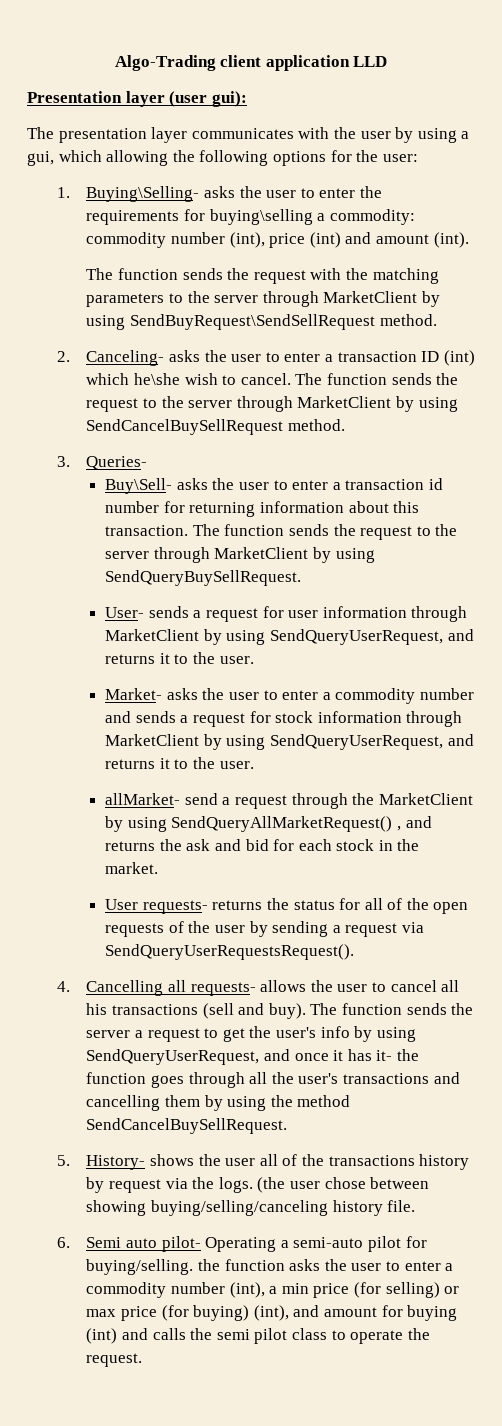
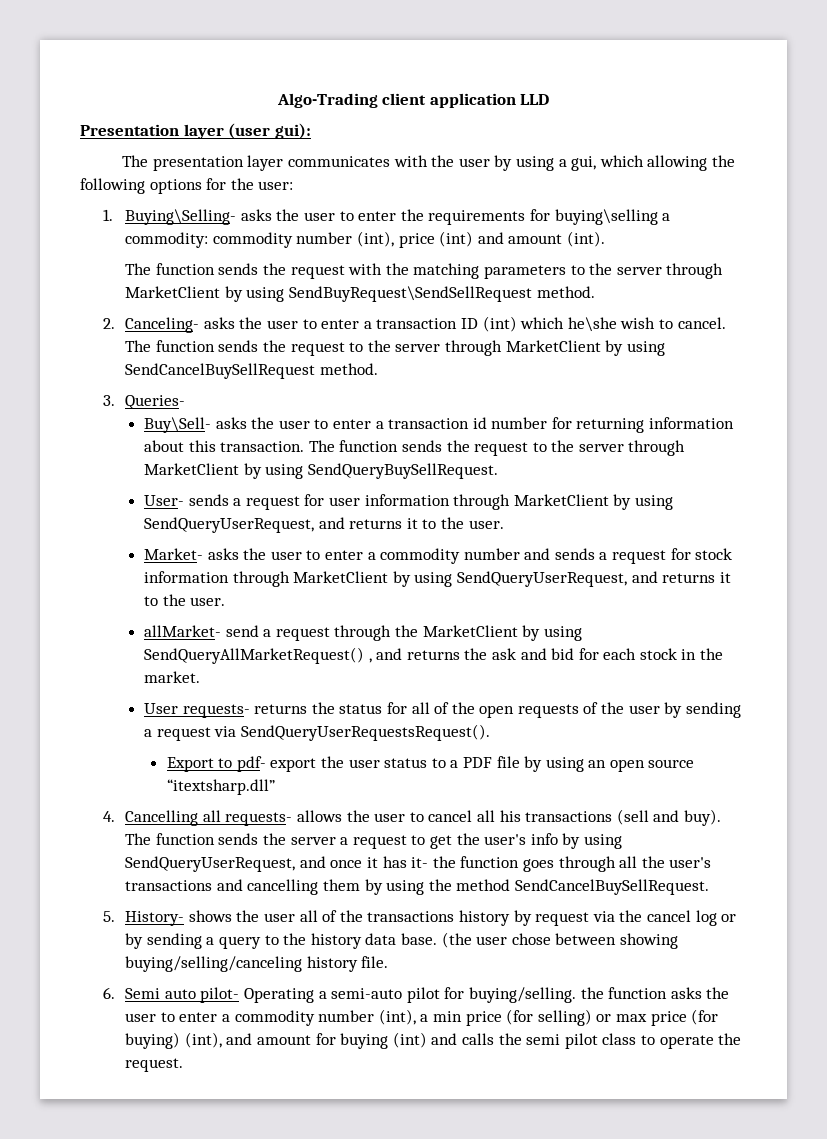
(355, 952) none -> [166,756,695,772] [166,779,275,795] // Export to pdf- export the user status to a PDF file by using an open source “itextsharp.dll”
[218,1177,253,1193] logs. -> [646,910,737,926] [125,933,438,949] cancel log or by sending a query to the history data base.

